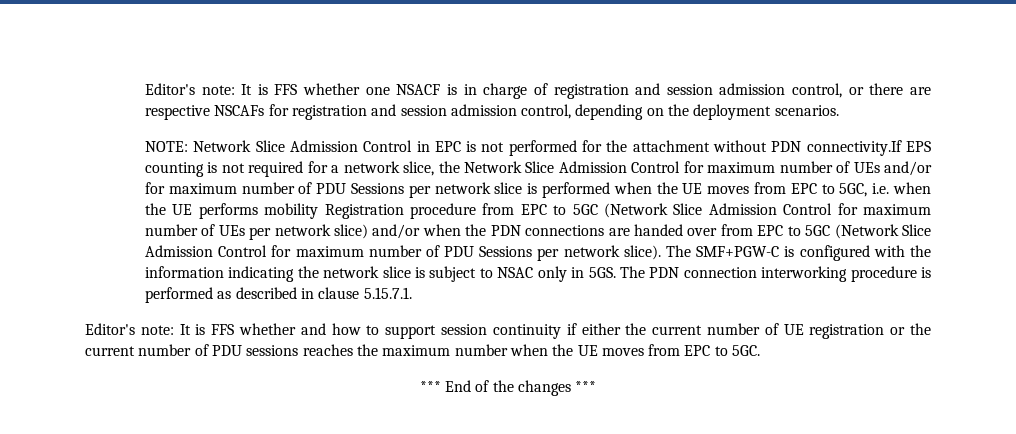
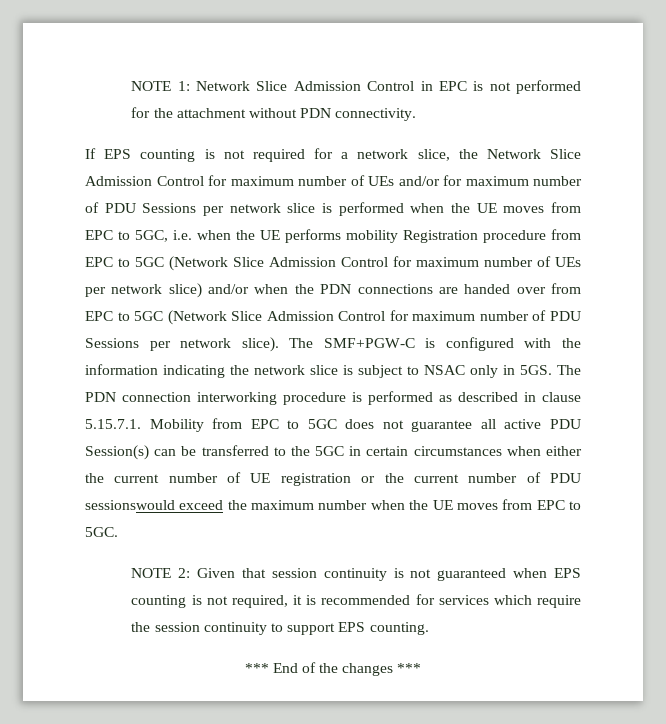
[144,83,931,99] [144,104,839,120] [144,141,188,152] Editor's note: It is FFS whether one NSACF is in charge of registration and session admission control, or there are respective NSCAFs for registration and session admission control, depending on the deployment scenarios. // NOTE: -> [131,81,190,91] NOTE 1:
[806,140,902,156] connectivity.If -> [335,108,417,121] [85,148,96,159] connectivity. // If
[85,323,577,339] // Editor's note: It is FFS whether and how to support session continuity if -> [149,418,581,432] [85,445,541,460] Mobility from EPC to 5GC does not guarantee all active PDU Session(s) can be transferred to the 5GC in certain circumstances when
[246,344,353,356] sessions reaches -> [85,500,224,510] sessionswould exceed
(761, 350) none -> [131,568,581,581] [131,594,581,608] [131,622,429,635] // NOTE 2: Given that session continuity is not guaranteed when EPS counting is not required, it is recommended for services which require the session continuity to support EPS counting.

